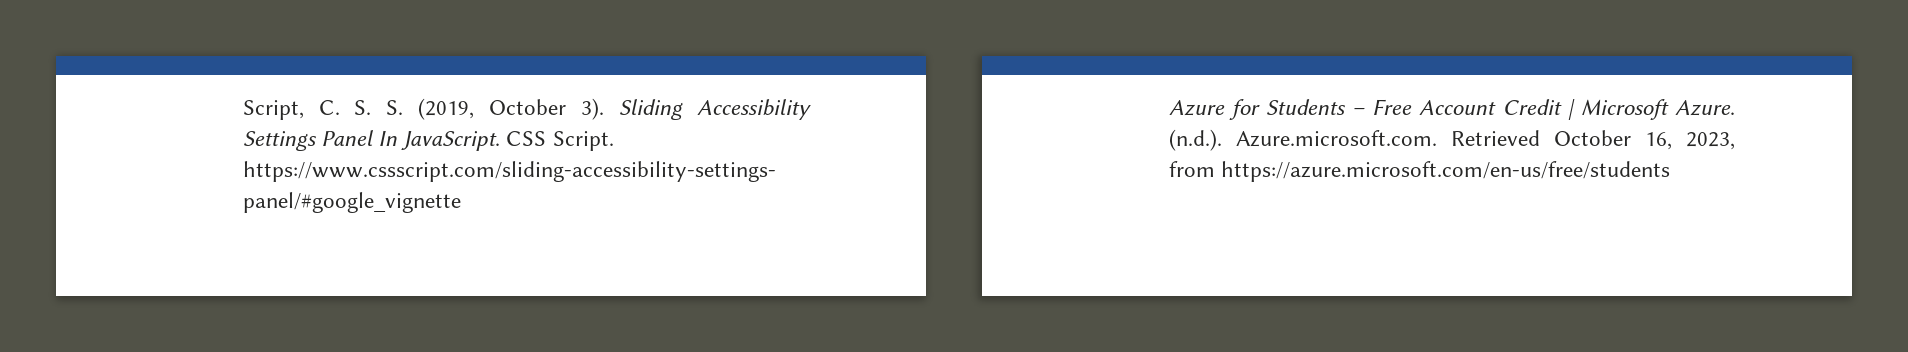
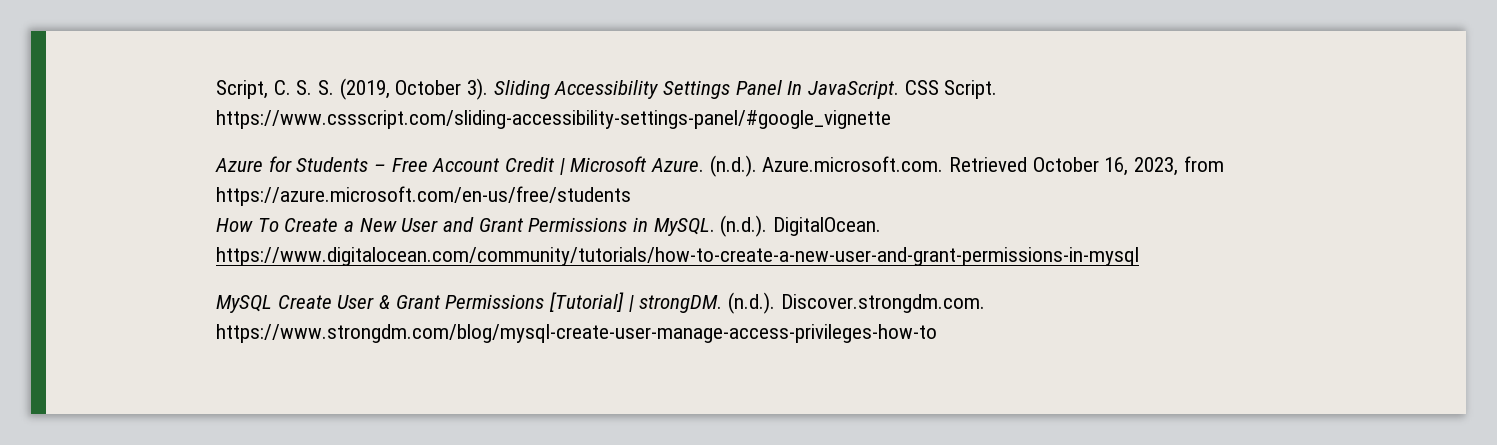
(1670, 171) none -> [215,215,882,237] [215,247,1139,266] [215,292,985,314] [215,324,937,343] // How To Create a New User and Grant Permissions in MySQL. (n.d.). DigitalOcean. https://www.digitalocean.com/community/tutorials/how-to-create-a-new-user-and-grant-permissions-in-mysql // MySQL Create User & Grant Permissions [Tutorial] | strongDM. (n.d.). Discover.strongdm.com. https://www.strongdm.com/blog/mysql-create-user-manage-access-privileges-how-to

